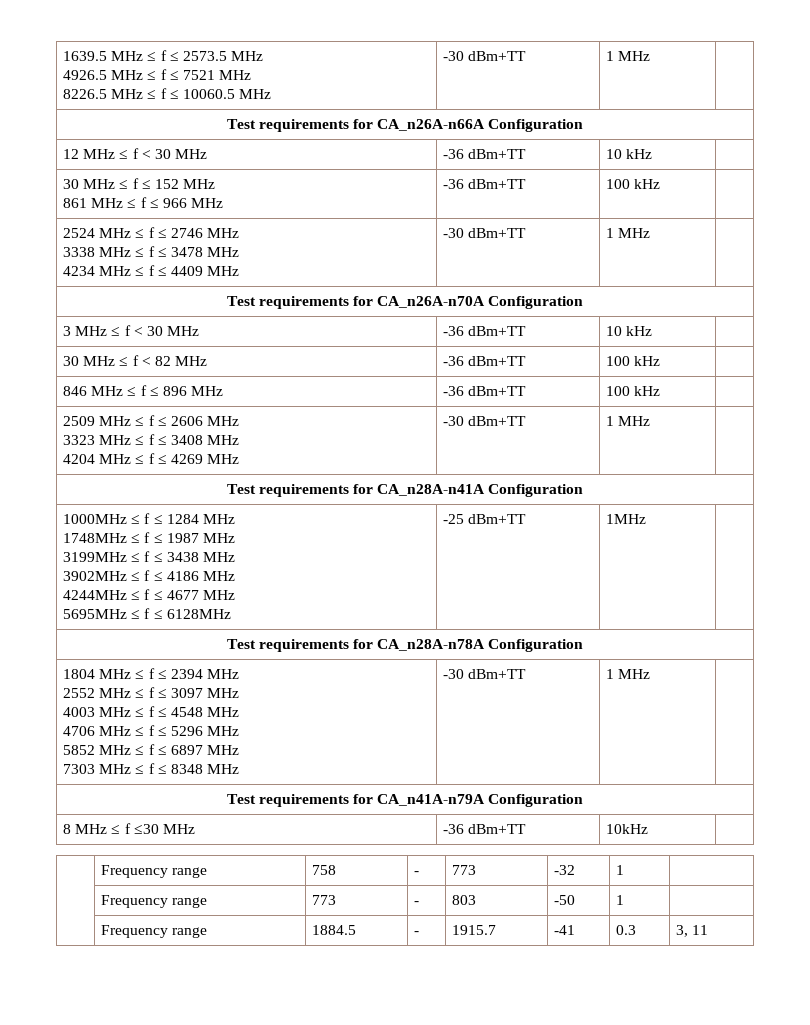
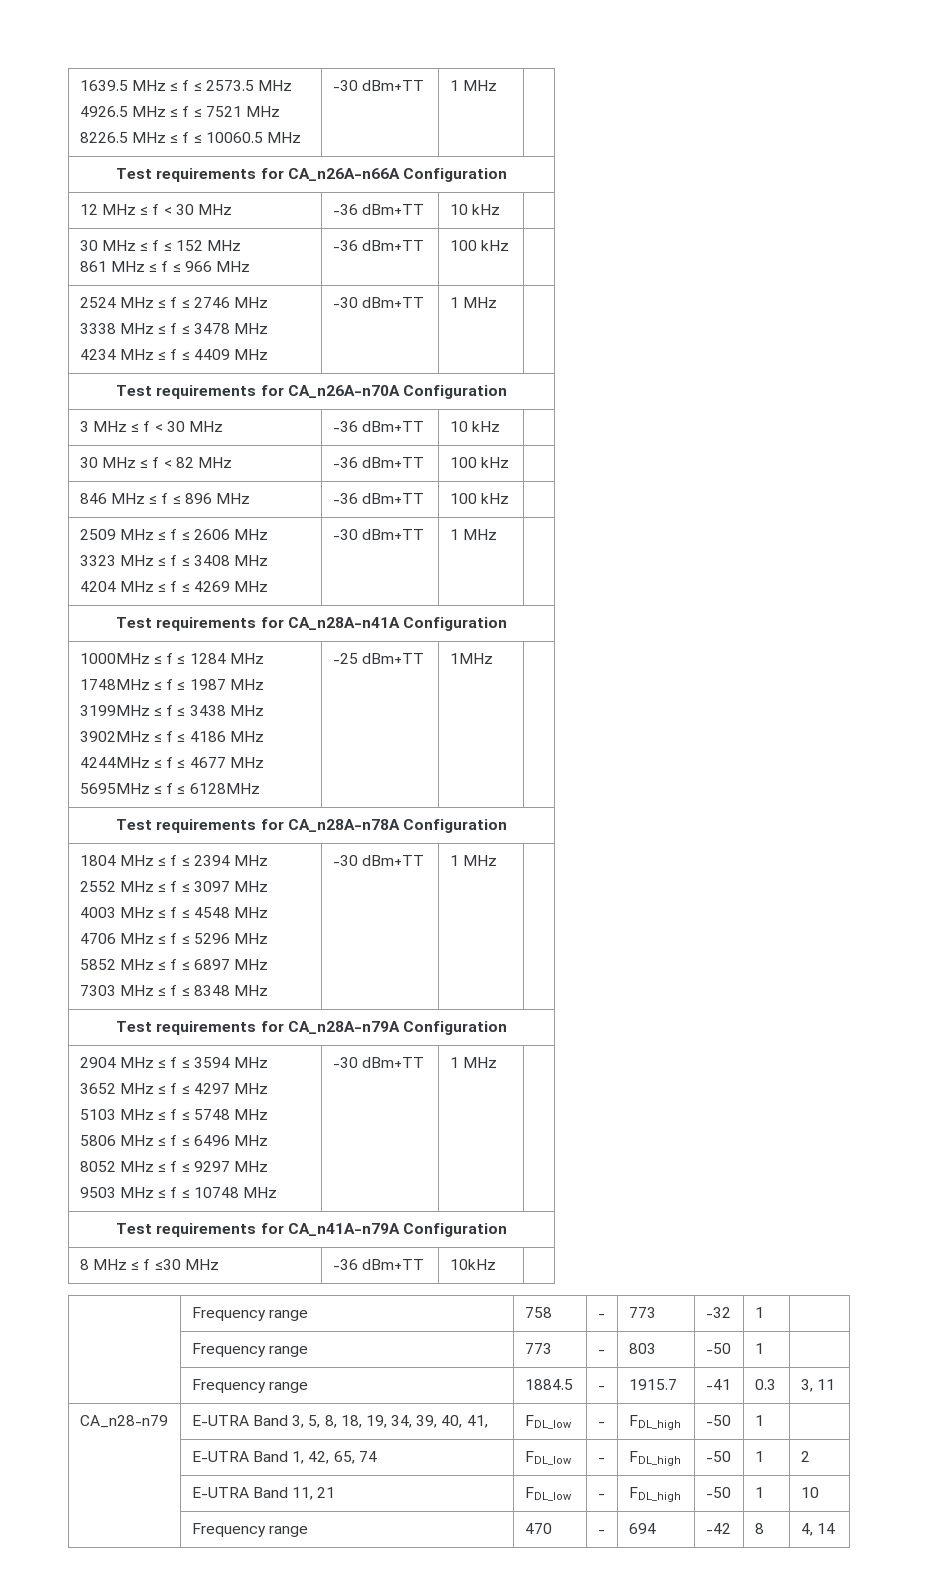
(651, 674) none -> [116,1021,507,1035] [79,1057,268,1068] [79,1083,268,1094] [79,1109,268,1120] [79,1135,268,1146] [79,1161,268,1172] [79,1187,277,1198] [332,1057,424,1068] [449,1057,497,1068] // Test requirements for CA_n28A-n79A Configuration // 2904 MHz ≤ f ≤ 3594 MHz // 3652 MHz ≤ f ≤ 4297 MHz // 5103 MHz ≤ f ≤ 5748 MHz // 5806 MHz ≤ f ≤ 6496 MHz // 8052 MHz ≤ f ≤ 9297 MHz // 9503 MHz ≤ f ≤ 10748 MHz | -30 dBm+TT | 1 MHz |
(709, 930) none -> [79,1415,168,1428] [191,1415,488,1428] [524,1415,572,1429] [597,1422,605,1426] [628,1415,681,1430] [705,1415,731,1426] [754,1415,764,1426] [191,1451,377,1464] [524,1451,572,1465] [597,1458,605,1462] [628,1451,681,1466] [705,1451,731,1462] [754,1451,764,1462] [800,1451,810,1462] [191,1487,336,1500] [524,1487,572,1501] [597,1494,605,1498] [628,1487,681,1502] [705,1487,731,1498] [754,1487,764,1498] [800,1487,819,1498] [191,1523,308,1537] [524,1523,552,1534] [597,1530,605,1534] [628,1523,656,1534] [705,1523,731,1534] [754,1523,764,1534] [800,1523,835,1536] // CA_n28-n79 | E-UTRA Band 3, 5, 8, 18, 19, 34, 39, 40, 41, | FDL_low | - | FDL_high | -50 | 1 | // | E-UTRA Band 1, 42, 65, 74 | FDL_low | - | FDL_high | -50 | 1 | 2 // | E-UTRA Band 11, 21 | FDL_low | - | FDL_high | -50 | 1 | 10 // | Frequency range | 470 | - | 694 | -42 | 8 | 4, 14

